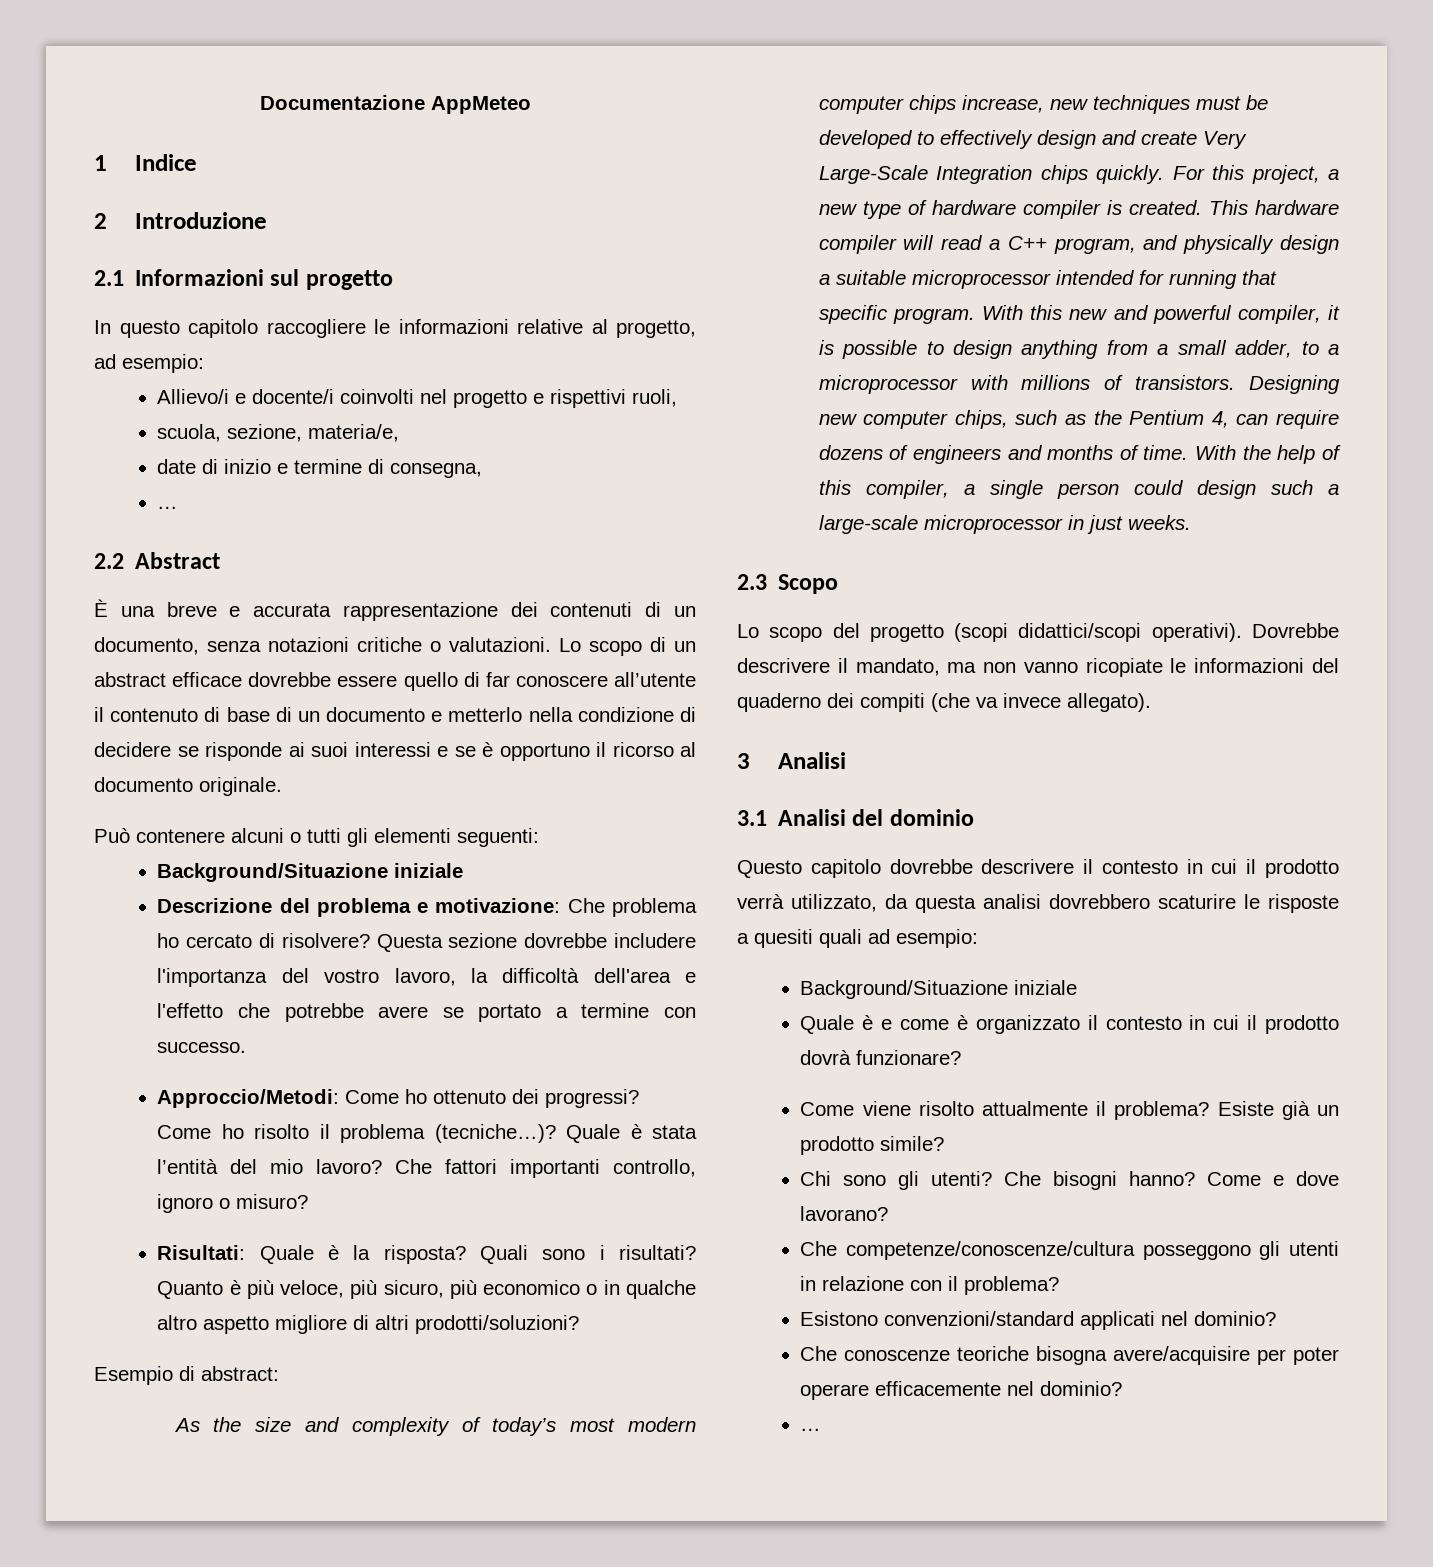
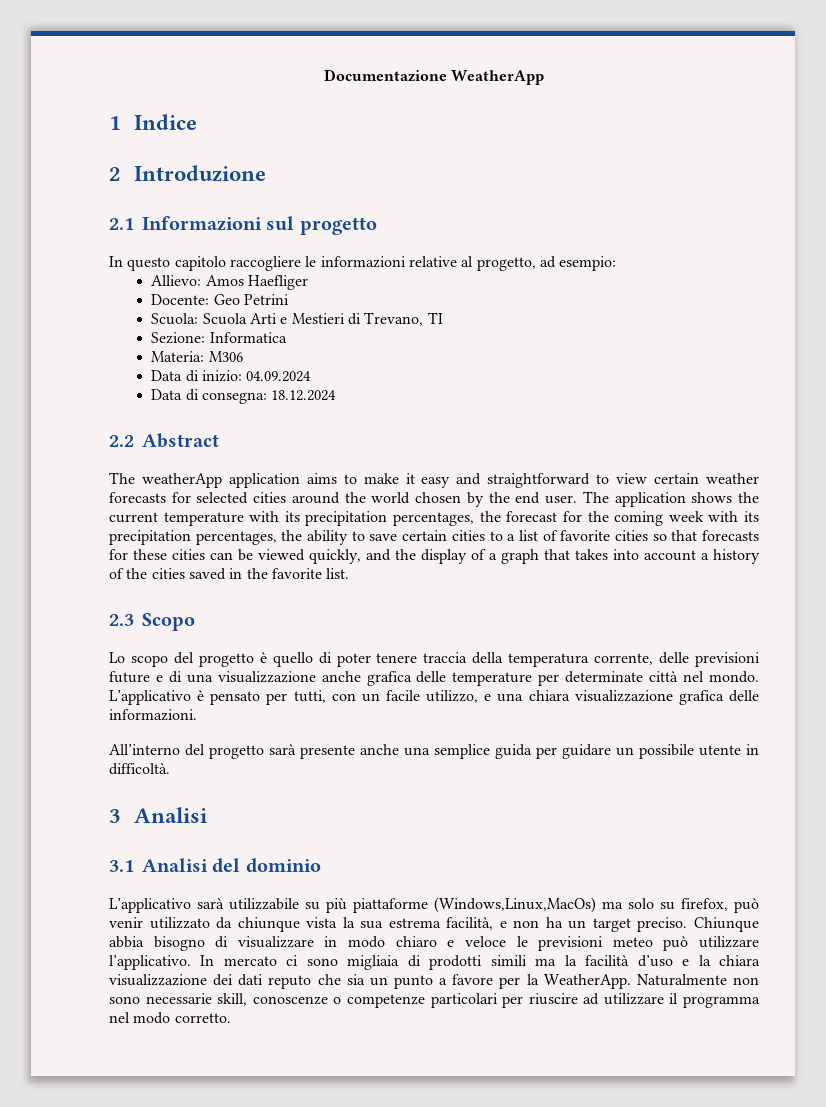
[430,96,531,114] AppMeteo -> [451,70,545,85] WeatherApp
[157,389,678,408] [157,424,400,442] [157,459,483,478] [157,506,179,509] [94,552,220,569] [94,599,697,621] [94,637,696,656] [94,672,696,691] [94,707,696,722] [94,742,696,761] [94,777,282,796] [94,828,539,847] [157,863,464,882] [157,898,698,917] [157,933,696,952] [157,968,696,987] [157,1003,696,1022] [157,1042,247,1053] [157,1089,640,1108] [157,1124,697,1143] [157,1159,696,1178] [157,1194,309,1213] [157,1245,696,1264] [157,1280,697,1299] [157,1315,580,1334] [94,1366,279,1385] [173,1417,697,1436] [818,95,1268,114] [818,130,1247,149] [818,165,1339,184] [818,200,1339,219] [818,235,1339,254] [818,270,1277,289] [818,305,1340,324] [818,340,1339,359] [818,375,1340,394] [818,410,1339,429] [818,445,1341,464] [818,480,1339,499] [818,515,1191,534] Allievo/i e docente/i coinvolti nel progetto e rispettivi ruoli, // scuola, sezione, materia/e, // date di inizio e termine di consegna, // … // 2.2 Abstract // È una breve e accurata rappresentazione dei contenuti di un documento, senza notazioni critiche o valutazioni. Lo scopo di un abstract efficace dovrebbe essere quello di far conoscere all’utente il contenuto di base di un documento e metterlo nella condizione di decidere se risponde ai suoi interessi e se è opportuno il ricorso al documento originale. // Può contenere alcuni o tutti gli elementi seguenti: // Background/Situazione iniziale // Descrizione del problema e motivazione: Che problema ho cercato di risolvere? Questa sezione dovrebbe includere l'importanza del vostro lavoro, la difficoltà dell'area e l'effetto che potrebbe avere se portato a termine con successo. // Approccio/Metodi: Come ho ottenuto dei progressi? Come ho risolto il problema (tecniche…)? Quale è stata l’entità del mio lavoro? Che fattori importanti controllo, ignoro o misuro? // Risultati: Quale è la risposta? Quali sono i risultati? Quanto è più veloce, più sicuro, più economico o in qualche altro aspetto migliore di altri prodotti/soluzioni? // Esempio di abstract: // As the size and complexity of today’s most modern computer chips increase, new techniques must be developed to effectively design and create Very Large-Scale Integration chips quickly. For this project, a new type of hardware compiler is created. This hardware compiler will read a C++ program, and physically design a suitable microprocessor intended for running that specific program. With this new and powerful compiler, it is possible to design anything from a small adder, to a microprocessor with millions of transistors. Designing new computer chips, such as the Pentium 4, can require dozens of engineers and months of time. With the help of this compiler, a single person could design such a large-scale microprocessor in just weeks. -> [151,275,309,290] [151,294,290,305] [151,312,443,326] [151,332,287,344] [151,351,243,362] [151,370,312,382] [151,389,337,404] [109,433,219,448] [109,472,759,488] [109,491,760,507] [109,511,760,526] [109,530,759,545] [109,549,760,564] [109,568,350,580] Allievo: Amos Haefliger // Docente: Geo Petrini // Scuola: Scuola Arti e Mestieri di Trevano, TI // Sezione: Informatica // Materia: M306 // Data di inizio: 04.09.2024 // Data di consegna: 18.12.2024 // 2.2 Abstract // The weatherApp application aims to make it easy and straightforward to view certain weather forecasts for selected cities around the world chosen by the end user. The application shows the current temperature with its precipitation percentages, the forecast for the coming week with its precipitation percentages, the ability to save certain cities to a list of favorite cities so that forecasts for these cities can be viewed quickly, and the display of a graph that takes into account a history of the cities saved in the favorite list.
[954,623,1339,642] [737,658,1339,677] [737,693,1151,712] (scopi didattici/scopi operativi). Dovrebbe descrivere il mandato, ma non vanno ricopiate le informazioni del quaderno dei compiti (che va invece allegato). -> [259,652,760,667] [109,671,759,686] [109,690,759,705] [109,709,197,721] [109,744,759,759] [109,763,170,775] è quello di poter tenere traccia della temperatura corrente, delle previsioni future e di una visualizzazione anche grafica delle temperature per determinate città nel mondo. L’applicativo è pensato per tutti, con un facile utilizzo, e una chiara visualizzazione grafica delle informazioni. // All’interno del progetto sarà presente anche una semplice guida per guidare un possibile utente in difficoltà.
[737,859,1339,878] [737,894,1339,913] [737,929,978,948] [800,980,1078,999] [800,1015,1339,1034] [800,1050,962,1065] [800,1101,1339,1120] [800,1136,945,1155] [800,1171,1339,1190] [800,1206,889,1221] [800,1241,1339,1260] [800,1276,1060,1295] [800,1311,1277,1330] [800,1346,1339,1365] [800,1381,1123,1400] [800,1428,822,1431] Questo capitolo dovrebbe descrivere il contesto in cui il prodotto verrà utilizzato, da questa analisi dovrebbero scaturire le risposte a quesiti quali ad esempio: // Background/Situazione iniziale // Quale è e come è organizzato il contesto in cui il prodotto dovrà funzionare? // Come viene risolto attualmente il problema? Esiste già un prodotto simile? // Chi sono gli utenti? Che bisogni hanno? Come e dove lavorano? // Che competenze/conoscenze/cultura posseggono gli utenti in relazione con il problema? // Esistono convenzioni/standard applicati nel dominio? // Che conoscenze teoriche bisogna avere/acquisire per poter operare efficacemente nel dominio? // … -> [109,897,759,913] [109,917,760,932] [109,936,760,951] [109,955,761,970] [109,974,759,989] [109,993,760,1008] [109,1012,231,1024] L’applicativo sarà utilizzabile su più piattaforme (Windows,Linux,MacOs) ma solo su firefox, può venir utilizzato da chiunque vista la sua estrema facilità, e non ha un target preciso. Chiunque abbia bisogno di visualizzare in modo chiaro e veloce le previsioni meteo può utilizzare l’applicativo. In mercato ci sono migliaia di prodotti simili ma la facilità d’uso e la chiara visualizzazione dei dati reputo che sia un punto a favore per la WeatherApp. Naturalmente non sono necessarie skill, conoscenze o competenze particolari per riuscire ad utilizzare il programma nel modo corretto.

